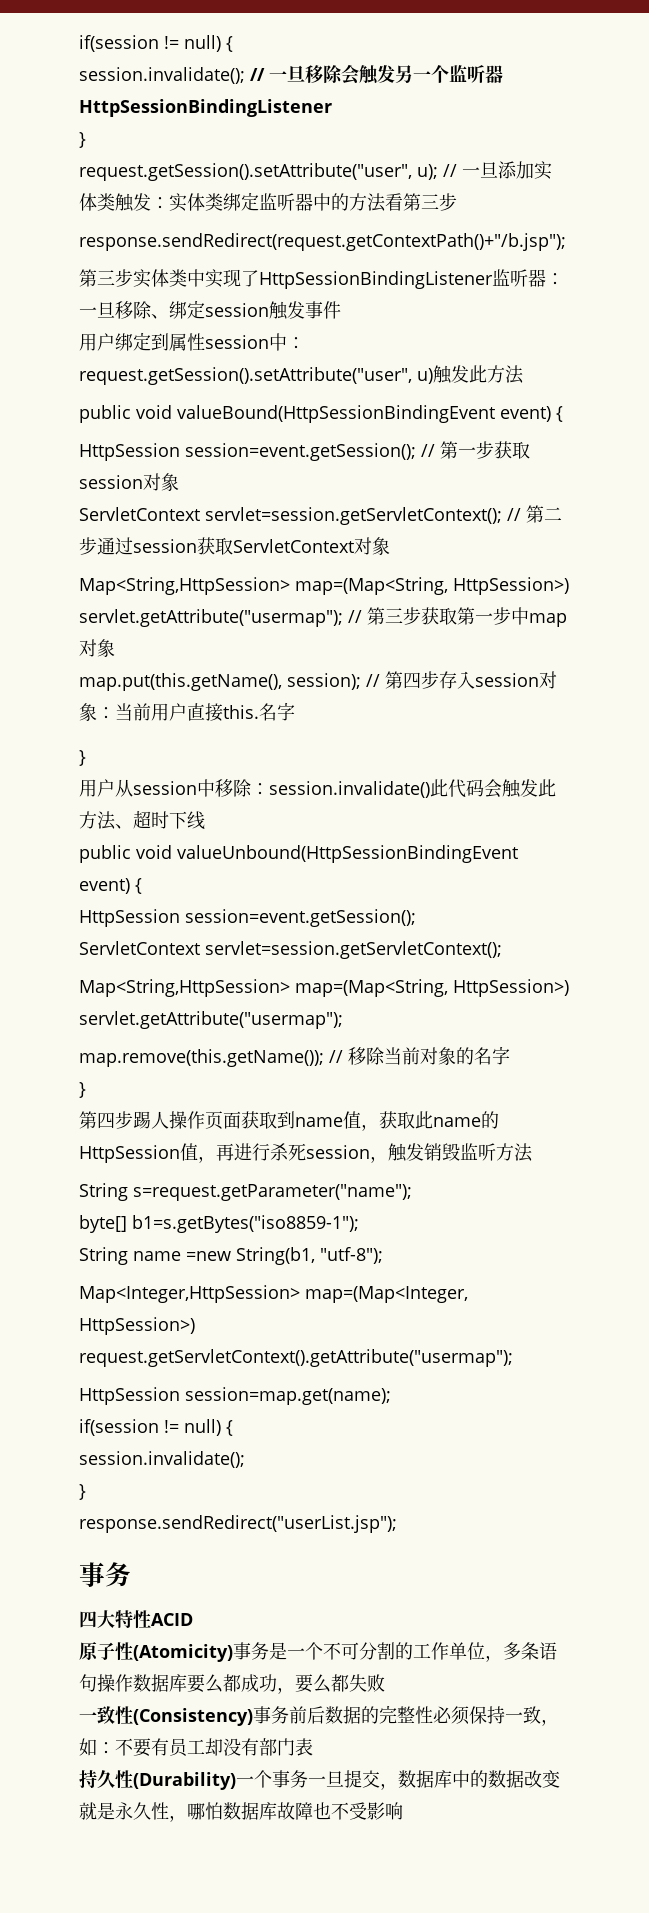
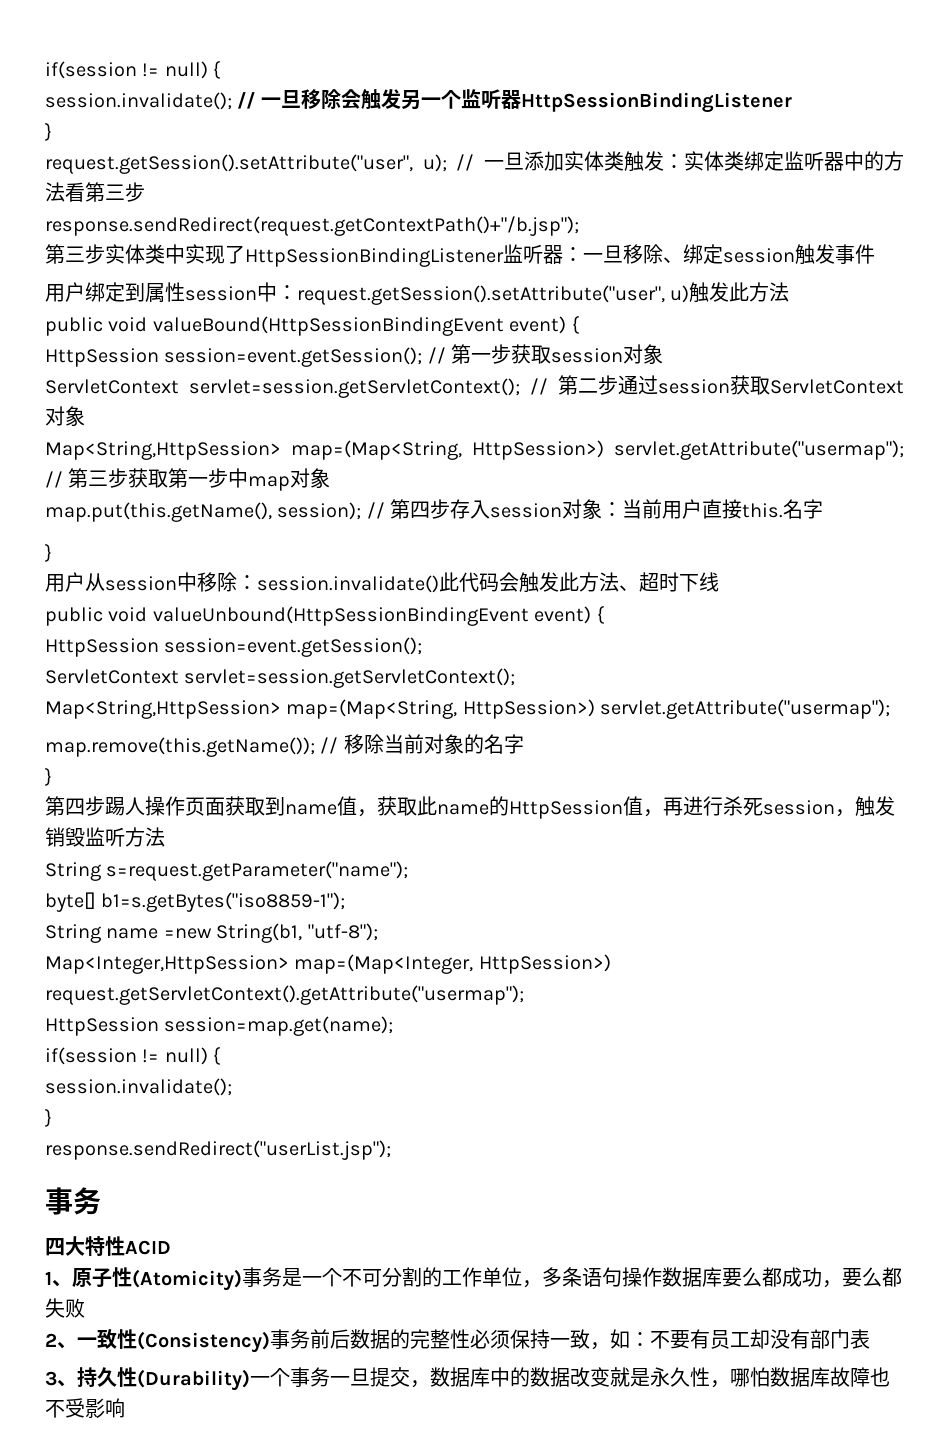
(193, 1619) none -> [45,1271,72,1287] 1、
(385, 1683) none -> [45,1333,77,1349] 2、
(313, 1747) none -> [45,1371,77,1387] 3、

